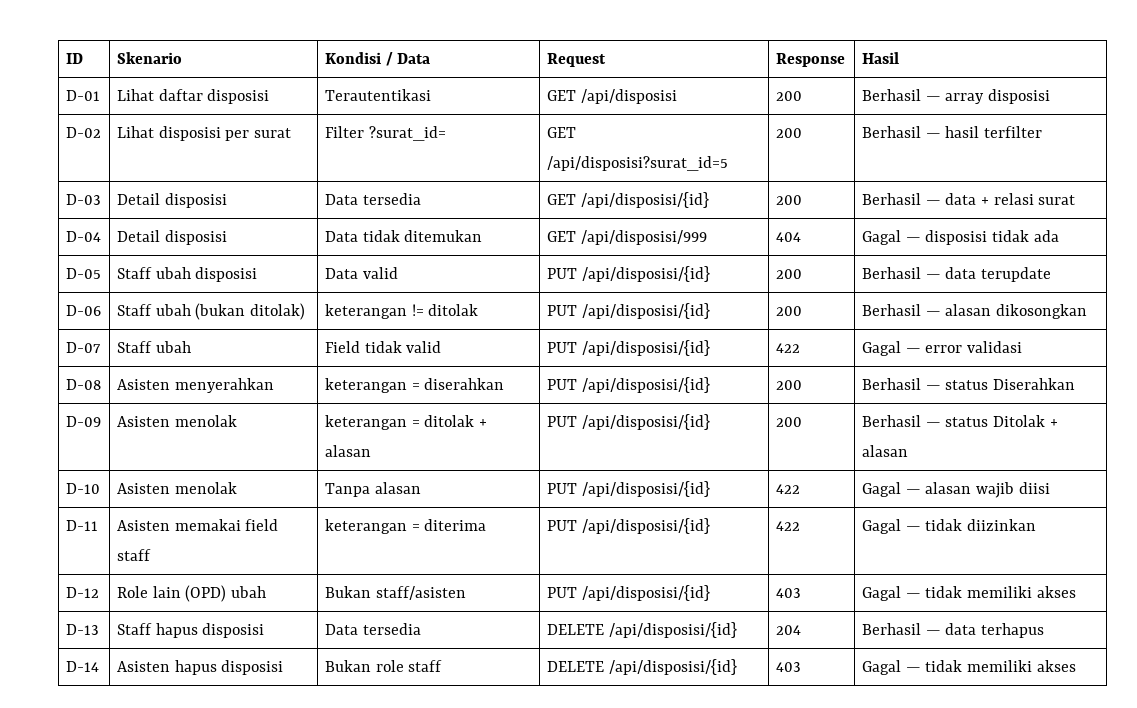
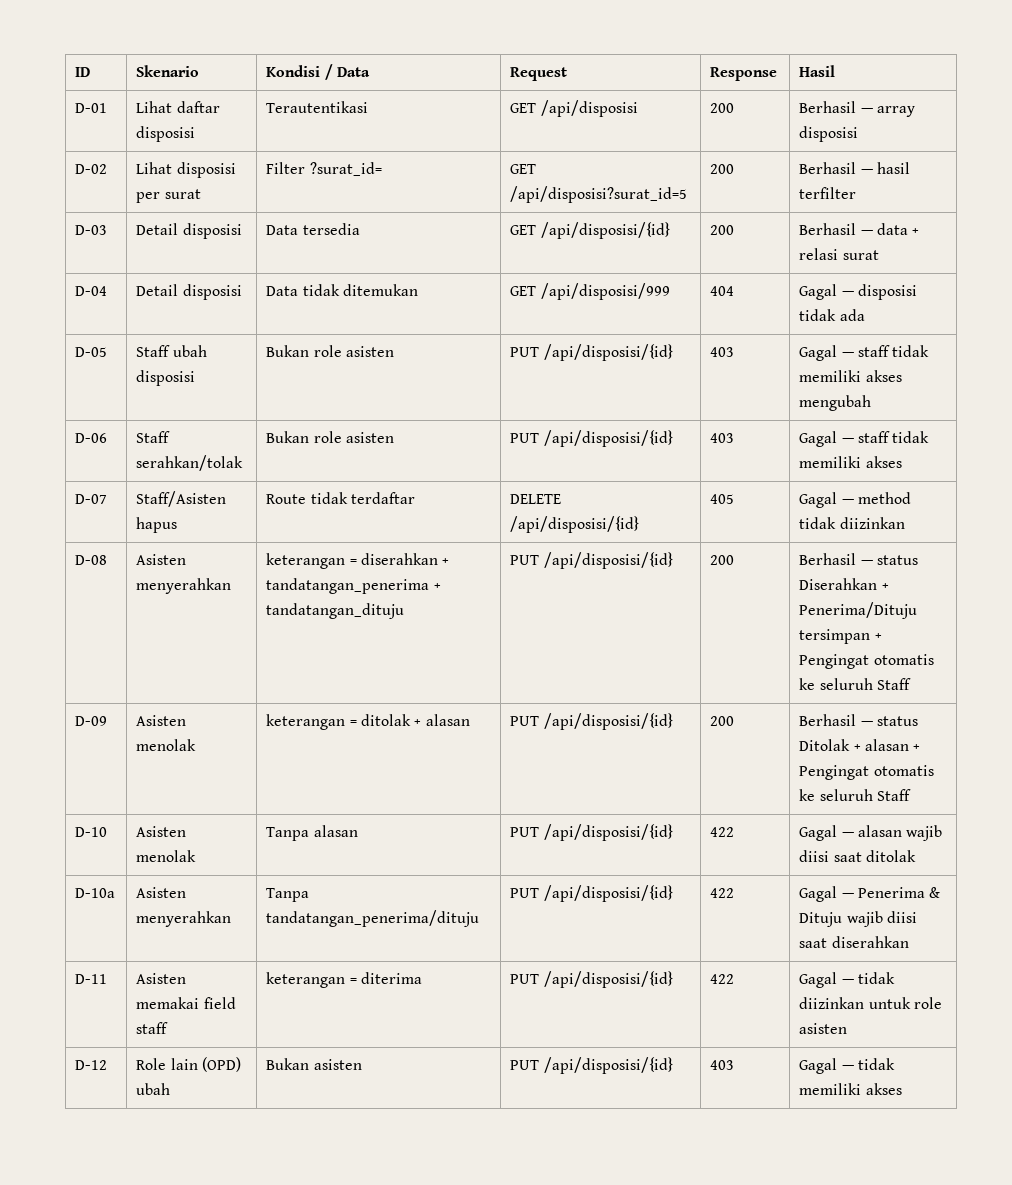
[324,267,398,279] [546,266,710,282] [775,269,802,279] [861,267,1052,282] [65,305,101,316] [116,303,306,320] [324,304,479,319] [546,303,710,319] [775,306,802,316] [861,304,1088,319] [65,342,101,353] [116,341,191,353] [324,341,442,353] [546,340,710,356] [775,343,800,353] [861,341,1023,356] Data valid | PUT /api/disposisi/{id} | 200 | Berhasil — data terupdate // D-06 | Staff ubah (bukan ditolak) | keterangan != ditolak | PUT /api/disposisi/{id} | 200 | Berhasil — alasan dikosongkan // D-07 | Staff ubah | Field tidak valid | PUT /api/disposisi/{id} | 422 | Gagal — error validasi -> [266,345,394,357] [510,344,673,361] [710,347,735,357] [799,345,930,361] [799,370,902,382] [799,395,872,411] [75,433,108,443] [136,431,171,443] [136,455,244,471] [266,431,394,443] [510,430,673,447] [710,433,735,443] [799,431,930,447] [799,456,902,468] [75,494,108,504] [136,491,227,507] [136,517,178,533] [266,492,415,504] [510,494,562,504] [510,516,640,533] [710,494,735,504] [799,492,911,508] [799,517,905,529] Bukan role asisten | PUT /api/disposisi/{id} | 403 | Gagal — staff tidak memiliki akses mengubah // D-06 | Staff serahkan/tolak | Bukan role asisten | PUT /api/disposisi/{id} | 403 | Gagal — staff tidak memiliki akses // D-07 | Staff/Asisten hapus | Route tidak terdaftar | DELETE /api/disposisi/{id} | 405 | Gagal — method tidak diizinkan
(505, 384) none -> [442,558,450,565] [266,578,441,594] [266,603,405,619] + tandatangan_penerima + tandatangan_dituju
(1076, 384) none -> [881,583,889,590] [799,602,918,619] [799,629,882,644] [799,654,934,669] [799,678,911,690] + Penerima/Dituju tersimpan + Pengingat otomatis ke seluruh Staff
(908, 451) none -> [913,744,921,751] [799,765,934,780] [799,789,911,801] + Pengingat otomatis ke seluruh Staff
(1050, 488) none -> [833,850,916,862] [75,888,116,898] [136,887,187,898] [136,911,232,927] [266,888,310,902] [266,910,480,927] [510,885,673,902] [710,888,735,898] [799,886,941,902] [799,911,917,927] [799,936,909,948] saat ditolak // D-10a | Asisten menyerahkan | Tanpa tandatangan_penerima/dituju | PUT /api/disposisi/{id} | 422 | Gagal — Penerima & Dituju wajib diisi saat diserahkan
(1037, 525) none -> [868,997,942,1009] [799,1023,848,1034] untuk role asisten
[375,586,466,600] staff/asisten -> [313,1059,362,1070] asisten
[65,624,99,635] [116,623,265,638] [324,623,421,635] [546,622,737,638] [775,625,801,635] [861,623,1045,638] [65,661,99,672] [116,660,284,675] [324,660,443,672] [546,659,737,675] [775,662,801,672] [861,660,1076,675] // D-13 | Staff hapus disposisi | Data tersedia | DELETE /api/disposisi/{id} | 204 | Berhasil — data terhapus // D-14 | Asisten hapus disposisi | Bukan role staff | DELETE /api/disposisi/{id} | 403 | Gagal — tidak memiliki akses -> (902, 1089) none

